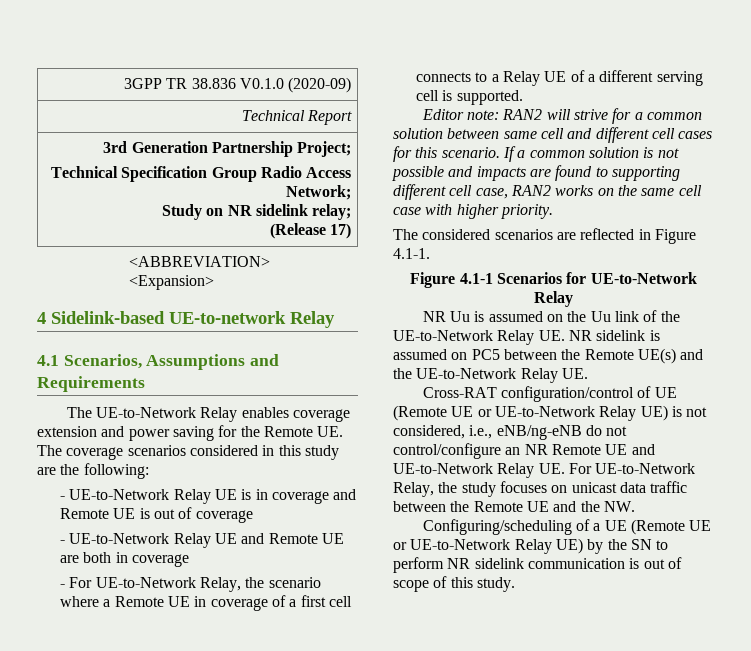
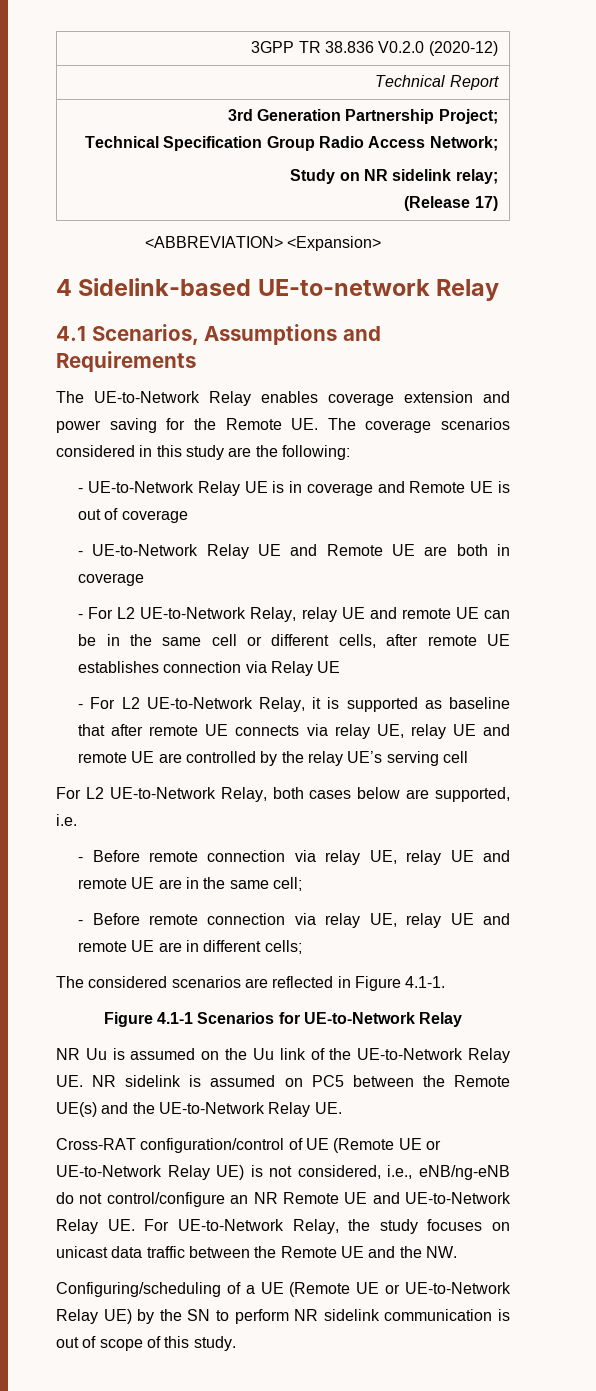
[240,77,352,93] V0.1.0 (2020-09) -> [378,41,498,56] V0.2.0 (2020-12)
[95,577,321,592] [60,595,352,611] [416,70,703,86] [416,90,523,105] [421,108,702,124] [393,127,713,143] [393,146,679,162] [392,165,680,181] [393,184,702,200] [393,204,553,219] UE-to-Network Relay, the scenario where a Remote UE in coverage of a first cell connects to a Relay UE of a different serving cell is supported. // Editor note: RAN2 will strive for a common solution between same cell and different cell cases for this scenario. If a common solution is not possible and impacts are found to supporting different cell case, RAN2 works on the same cell case with higher priority. -> [117,607,510,622] [78,634,511,648] [78,661,341,676] [78,697,510,712] [78,724,510,739] [78,751,469,766] [56,787,510,802] [56,814,77,826] [78,850,510,865] [78,877,303,891] [78,913,510,928] [78,940,302,954] L2 UE-to-Network Relay, relay UE and remote UE can be in the same cell or different cells, after remote UE establishes connection via Relay UE // - For L2 UE-to-Network Relay, it is supported as baseline that after remote UE connects via relay UE, relay UE and remote UE are controlled by the relay UE’s serving cell // For L2 UE-to-Network Relay, both cases below are supported, i.e. // - Before remote connection via relay UE, relay UE and remote UE are in the same cell; // - Before remote connection via relay UE, relay UE and remote UE are in different cells;

